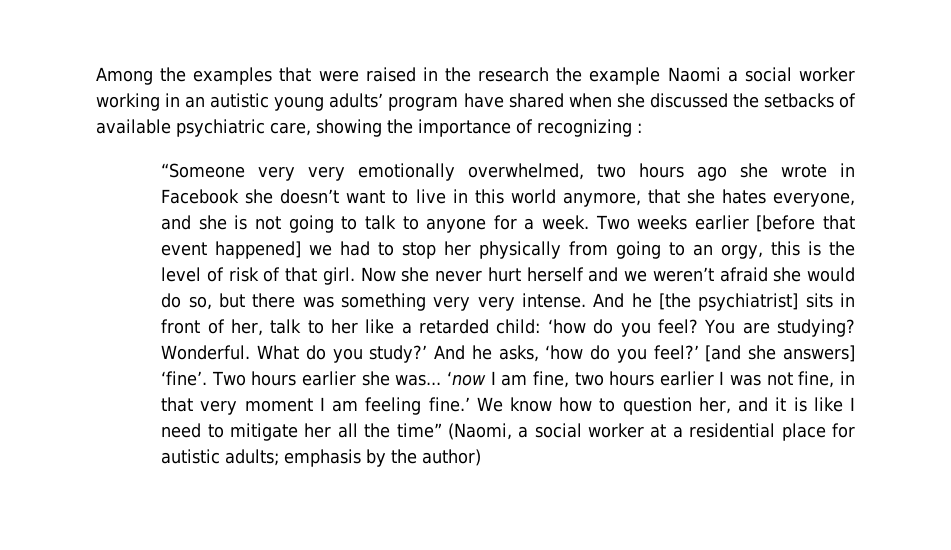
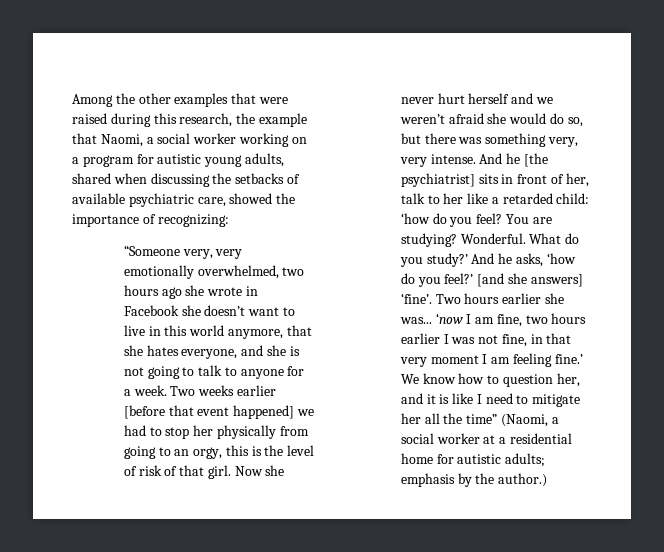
(187, 74) none -> [138,93,171,104] other
[422,67,855,85] [96,93,728,111] in the research the example Naomi a social worker working in an autistic young adults’ program have shared when she discussed -> [110,113,307,127] [72,133,307,147] [72,153,284,167] [72,173,210,187] during this research, the example that Naomi, a social worker working on a program for autistic young adults, shared when discussing
[316,119,382,137] showing -> [229,193,273,204] showed
[537,119,642,137] recognizing : -> [157,214,229,227] recognizing:
[258,166,296,181] very -> [182,249,213,259] very,
[433,296,471,311] very -> [547,137,578,147] very,
[781,423,826,441] place -> [400,453,433,464] home
[422,449,482,466] author) -> [498,473,548,487] author.)

